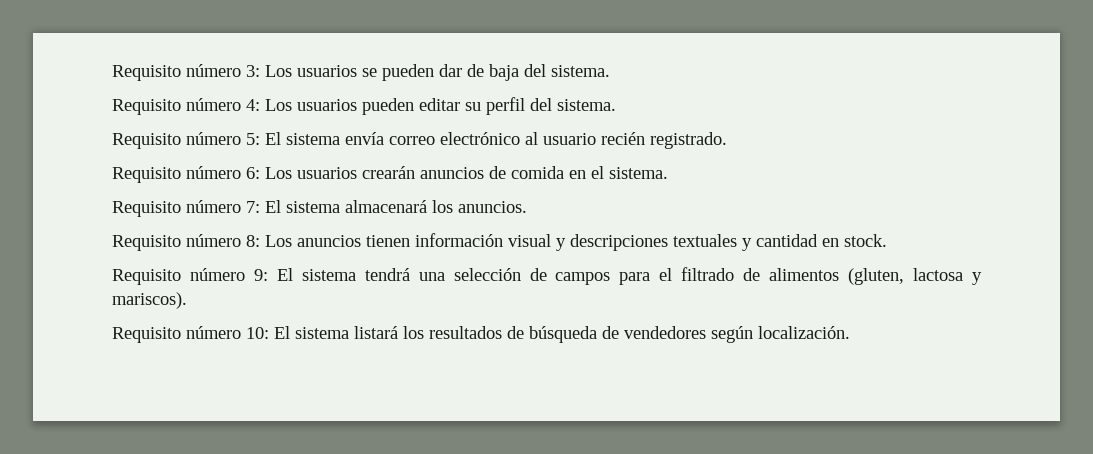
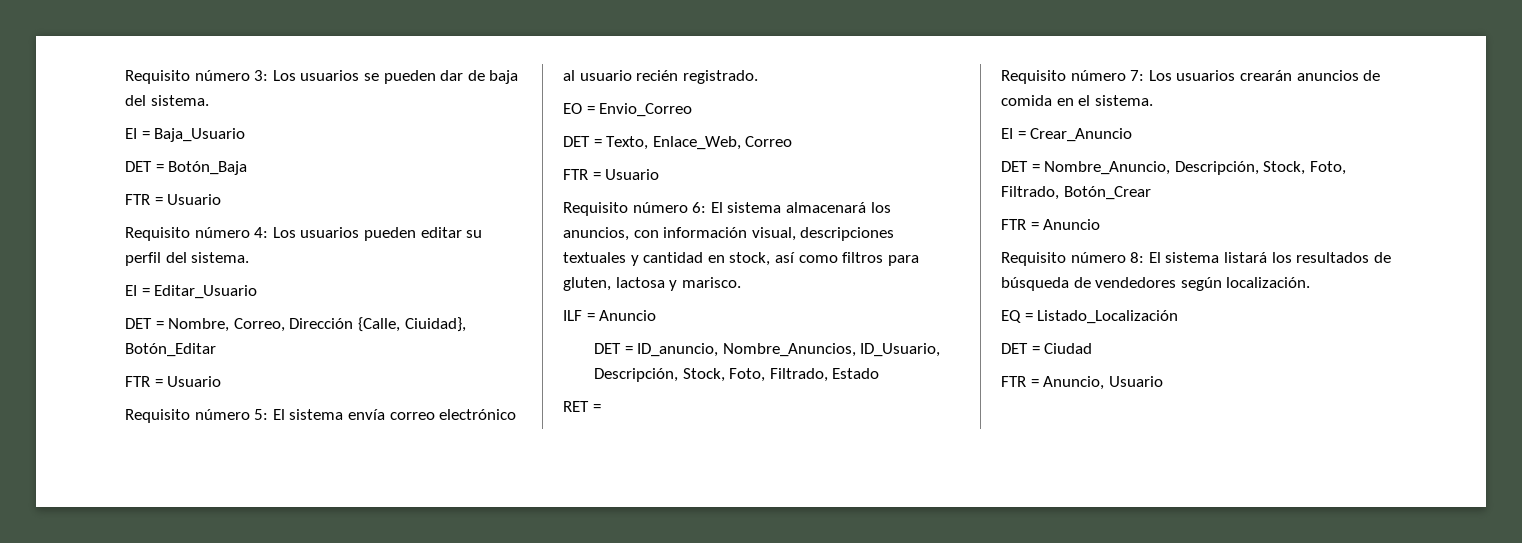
(610, 71) none -> [125,128,246,142] [125,161,248,175] [125,194,222,205] // EI = Baja_Usuario // DET = Botón_Baja // FTR = Usuario
(616, 105) none -> [125,285,258,299] [125,317,466,332] [125,343,216,357] [125,376,222,387] // EI = Editar_Usuario // DET = Nombre, Correo, Dirección {Calle, Ciuidad}, Botón_Editar // FTR = Usuario
[112,166,260,183] Requisito número 6: -> [563,103,693,117] [563,136,793,150] [563,169,660,180] [563,202,891,216] [563,227,895,241] [563,252,919,266] [563,277,741,291] [563,310,657,321] [594,343,941,357] [594,368,880,382] [563,401,601,412] [1001,70,1145,84] EO = Envio_Correo // DET = Texto, Enlace_Web, Correo // FTR = Usuario // Requisito número 6: El sistema almacenará los anuncios, con información visual, descripciones textuales y cantidad en stock, así como filtros para gluten, lactosa y marisco. // ILF = Anuncio // DET = ID_anuncio, Nombre_Anuncios, ID_Usuario, Descripción, Stock, Foto, Filtrado, Estado // RET = // Requisito número 7:
[112,200,527,217] [112,233,887,251] [112,267,983,285] [112,292,187,309] [112,326,269,343] Requisito número 7: El sistema almacenará los anuncios. // Requisito número 8: Los anuncios tienen información visual y descripciones textuales y cantidad en stock. // Requisito número 9: El sistema tendrá una selección de campos para el filtrado de alimentos (gluten, lactosa y mariscos). // Requisito número 10: -> [1001,128,1133,142] [1001,161,1346,175] [1001,186,1151,200] [1001,219,1101,230] [1001,252,1145,266] EI = Crear_Anuncio // DET = Nombre_Anuncio, Descripción, Stock, Foto, Filtrado, Botón_Crear // FTR = Anuncio // Requisito número 8:
(850, 332) none -> [1001,310,1179,324] [1001,343,1093,354] [1001,376,1163,390] // EQ = Listado_Localización // DET = Ciudad // FTR = Anuncio, Usuario

